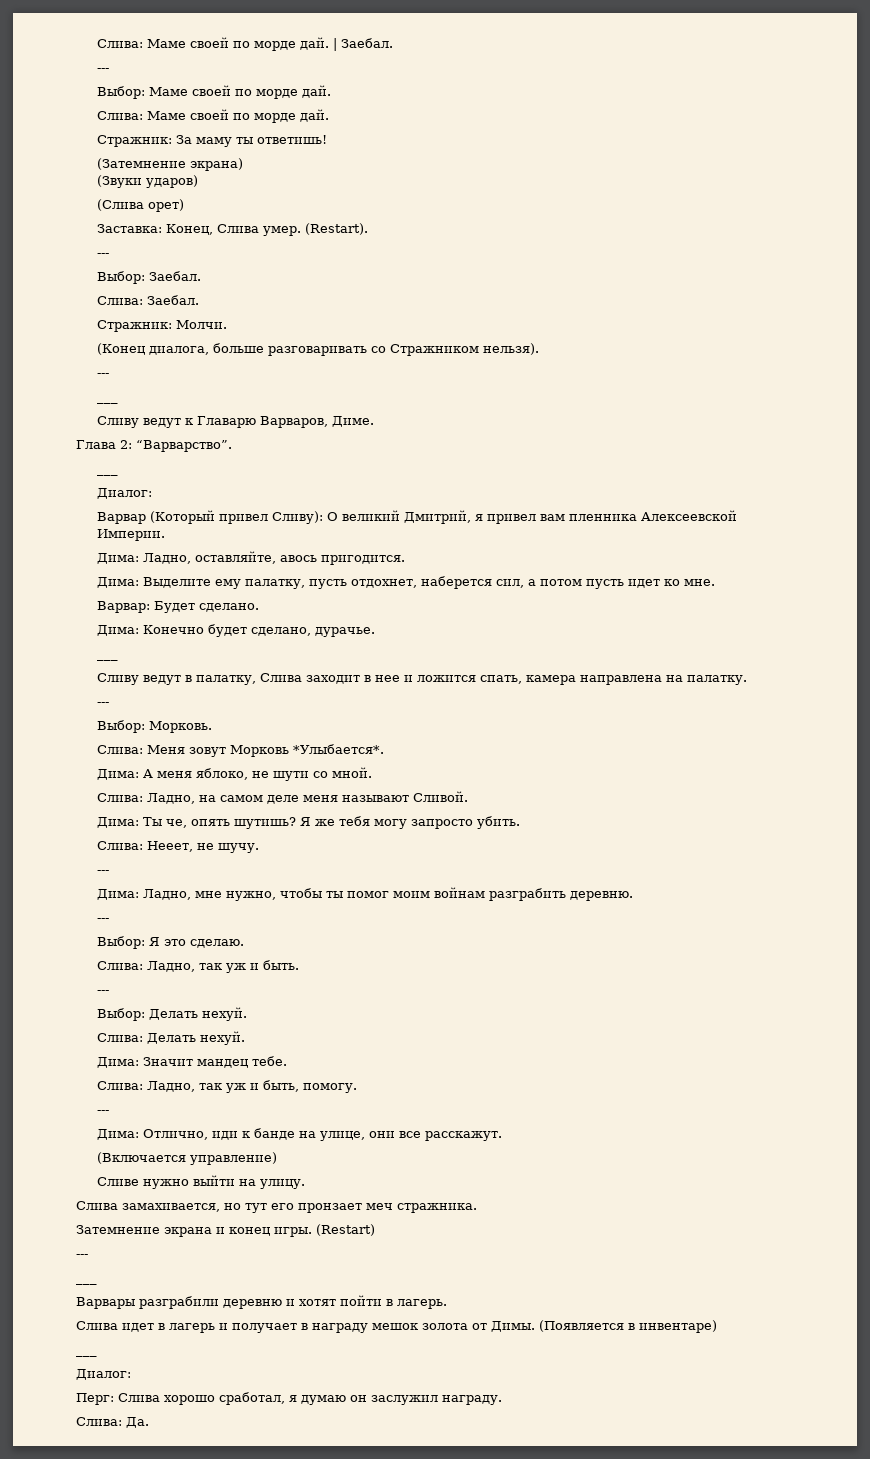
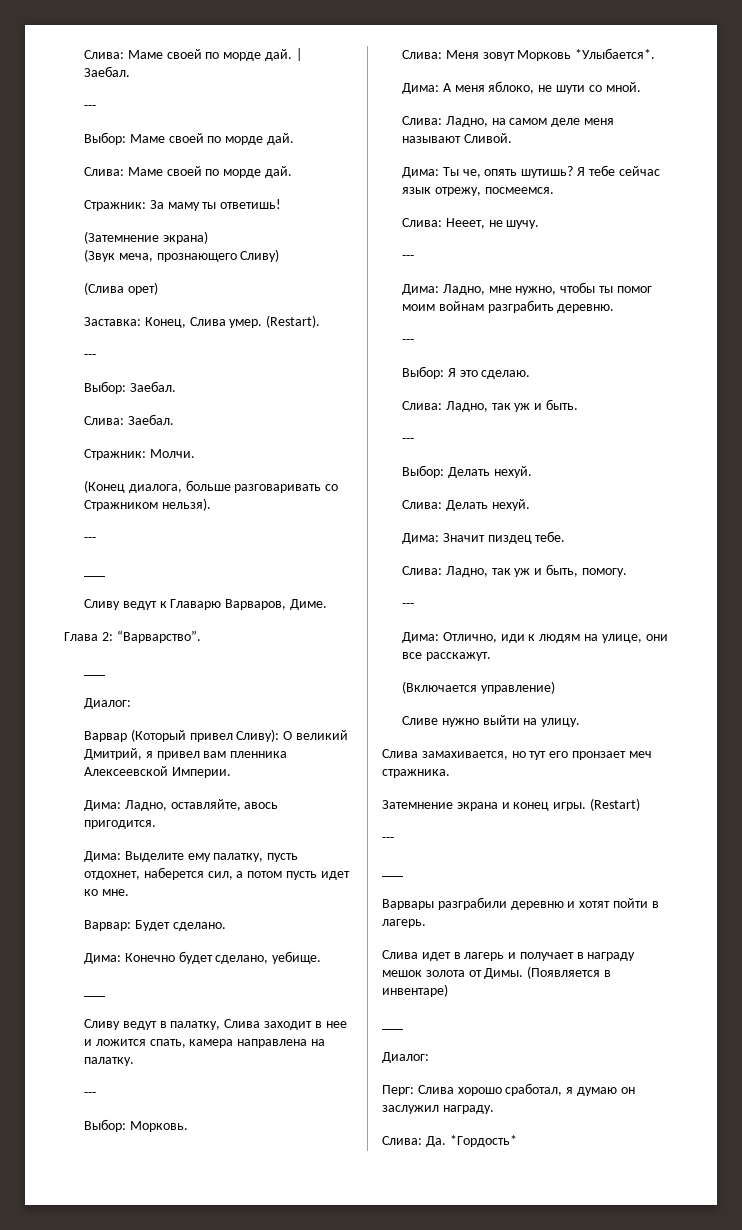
[96,175,198,188] (Звуки ударов) -> [84,249,280,262] (Звук меча, прознающего Сливу)
[314,627,375,637] дурачье. -> [272,951,322,964] уебище.
[314,816,520,829] же тебя могу запросто убить. -> [588,165,660,176] [402,187,554,196] тебе сейчас язык отрежу, посмеемся.
[196,1059,248,1068] мандец -> [487,535,532,544] пиздец
[253,1128,295,1140] банде -> [539,634,581,643] людям
(149, 1422) none -> [449,1135,517,1147] *Гордость*

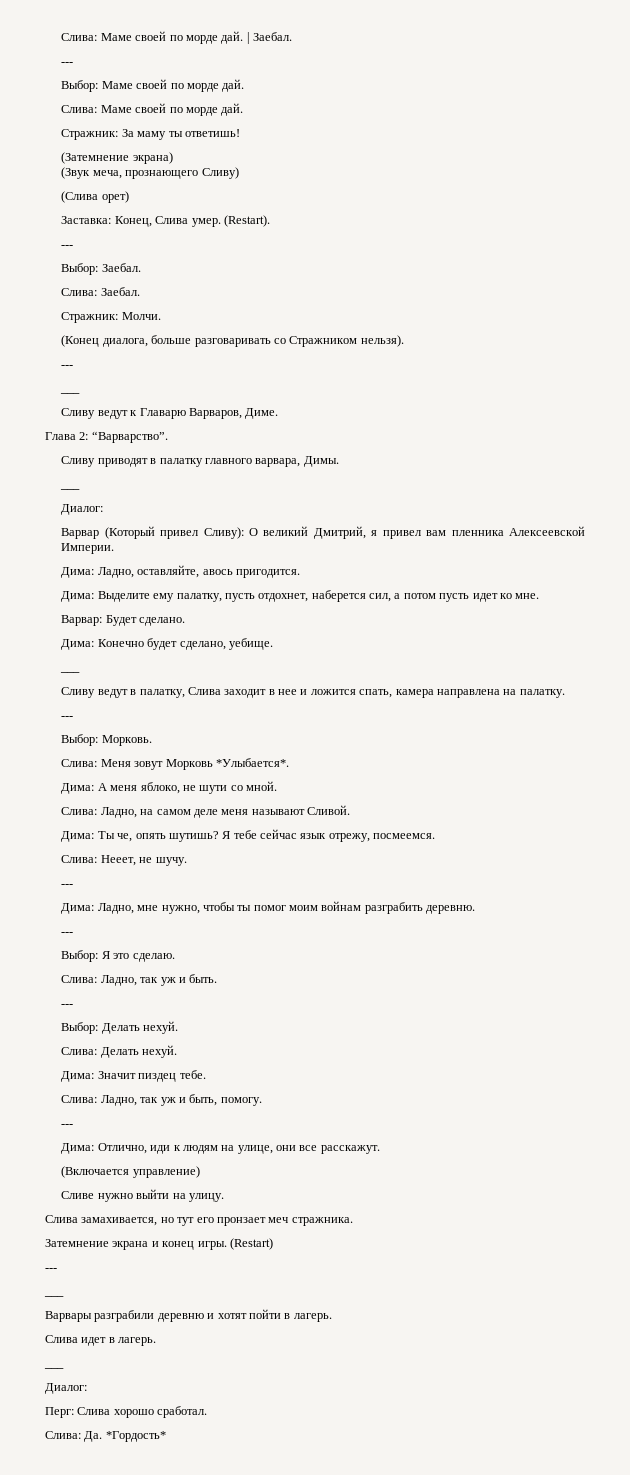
(201, 636) none -> [61,456,339,467] // Сливу приводят в палатку главного варвара, Димы.
[464,952,636,961] [382,966,611,979] [382,984,448,997] лагерь и получает в награду мешок золота от Димы. (Появляется в инвентаре) -> [118,1337,157,1346] лагерь.
[505,1083,635,1096] [382,1105,494,1114] сработал, я думаю он заслужил награду. -> [157,1406,208,1418] сработал.

